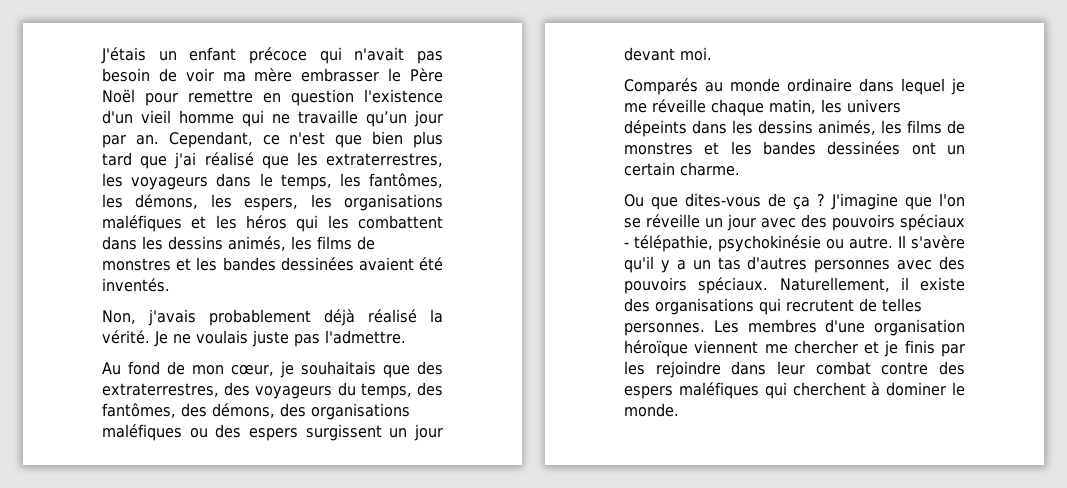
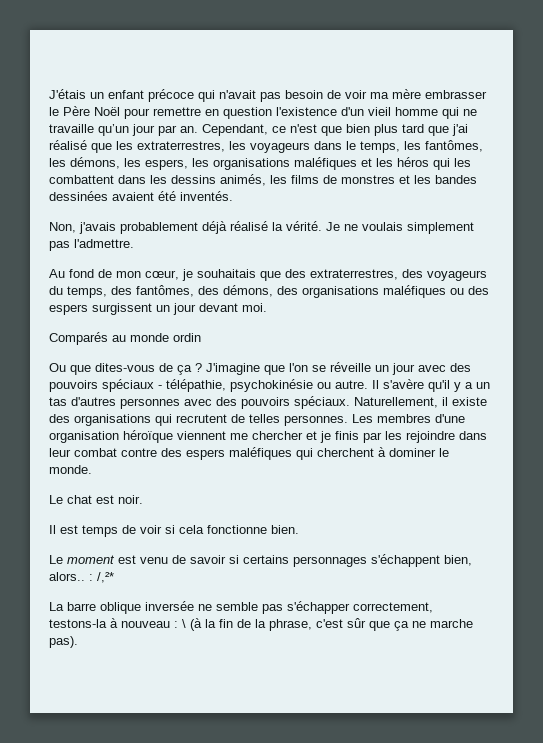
[252,330,289,347] juste -> [407,222,474,234] simplement
[787,78,965,95] [624,99,901,116] [624,120,965,137] [624,141,965,155] [624,162,740,176] ordinaire dans lequel je me réveille chaque matin, les univers dépeints dans les dessins animés, les films de monstres et les bandes dessinées ont un certain charme. -> [173,333,201,342] ordin
(679, 410) none -> [49,495,143,504] [49,525,299,537] [49,554,472,567] [49,572,114,583] [49,601,433,614] [49,618,473,631] [49,636,78,648] // Le chat est noir. // Il est temps de voir si cela fonctionne bien. // Le moment est venu de savoir si certains personnages s'échappent bien, alors.. : /,²* // La barre oblique inversée ne semble pas s'échapper correctement, testons-la à nouveau : \ (à la fin de la phrase, c'est sûr que ça ne marche pas).

